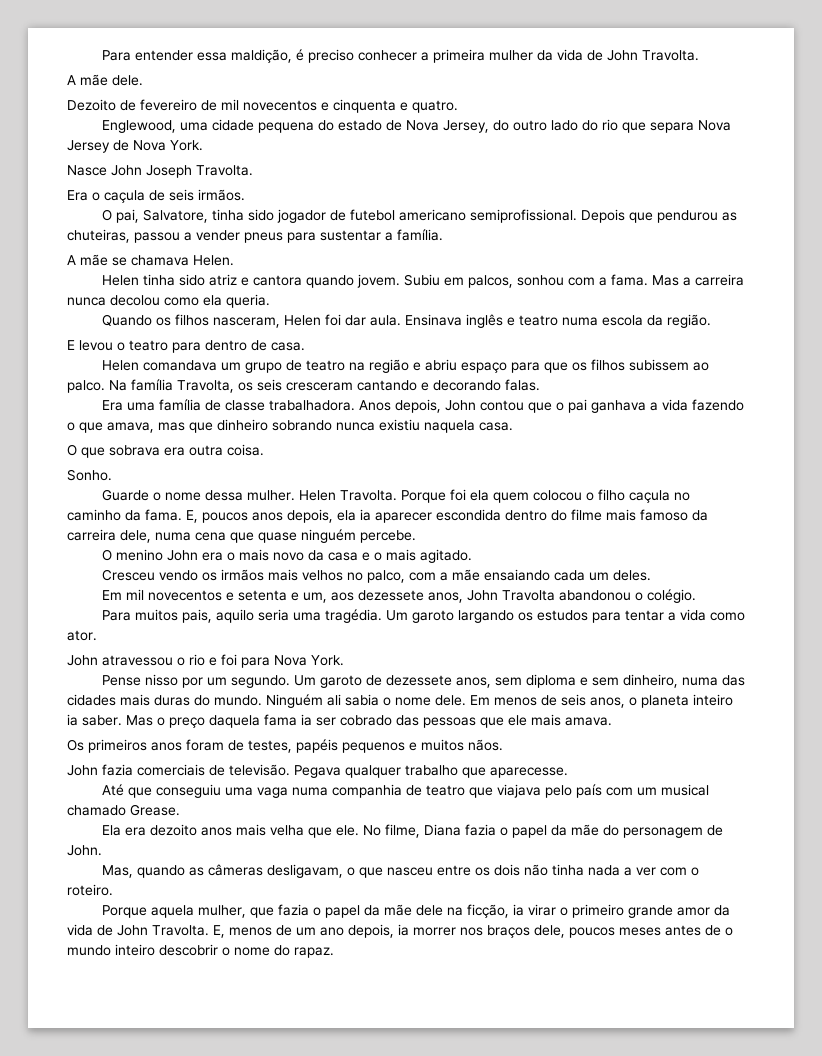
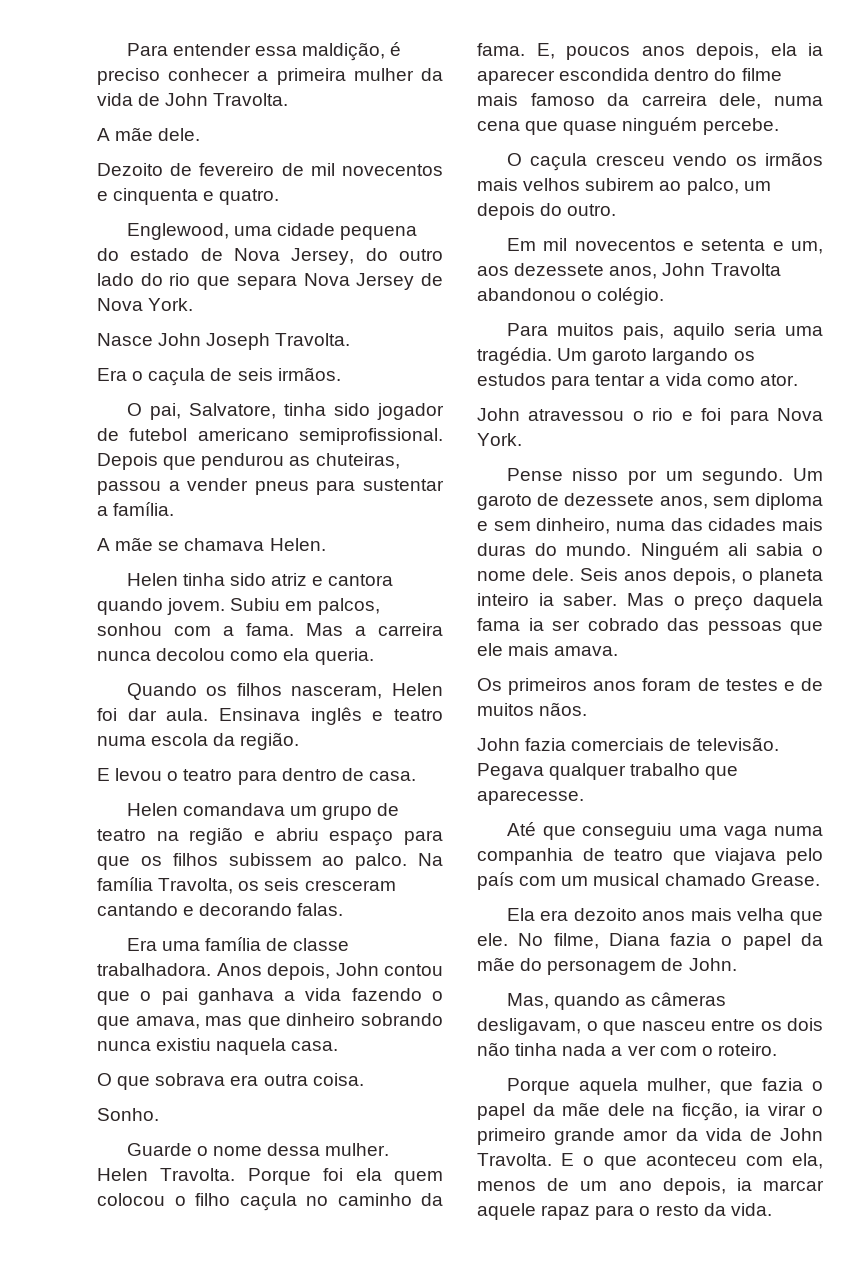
[116,549,473,563] [102,569,156,581] menino John era o mais novo da casa e o mais agitado. // Cresceu -> [530,153,665,171] caçula cresceu
[347,569,652,583] no palco, com a mãe ensaiando cada um deles. -> [585,178,771,195] [477,203,617,220] subirem ao palco, um depois do outro.
[470,694,625,708] Em menos de seis anos, -> [580,568,736,585] Seis anos depois,
[248,739,417,753] testes, papéis pequenos e -> [725,678,823,691] testes e de
[213,925,225,938] E, -> [561,1153,823,1170] E o que aconteceu com ela,
[413,925,733,938] [67,944,334,958] morrer nos braços dele, poucos meses antes de o mundo inteiro descobrir o nome do rapaz. -> [763,1180,824,1191] [477,1203,772,1220] marcar aquele rapaz para o resto da vida.

